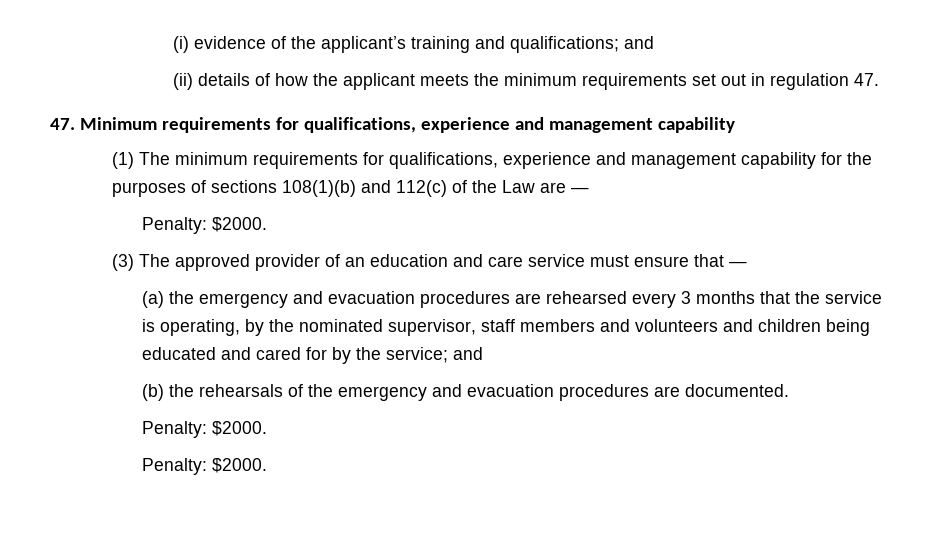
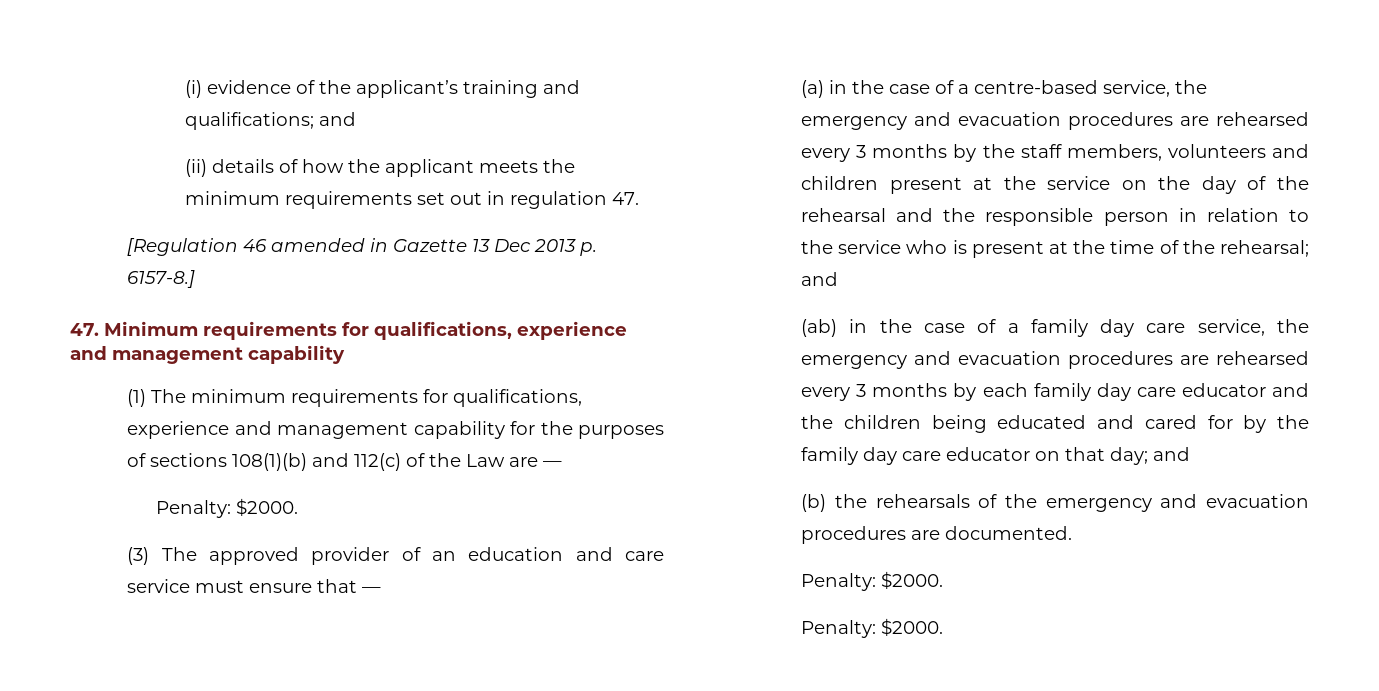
(880, 79) none -> [127,238,598,256] [127,270,196,288] // [Regulation 46 amended in Gazette 13 Dec 2013 p. 6157-8.]
(165, 299) none -> [829,80,1171,97] in the case of a centre-based service,
[760,291,883,304] [142,319,754,336] that the service is operating, by the nominated supervisor, staff members and volunteers and -> [953,144,1309,162] [801,176,1309,194] [801,208,1309,226] [801,240,1309,258] [801,272,839,286] [801,319,1310,337] [801,351,1309,369] [801,383,1309,401] [801,415,834,429] by the staff members, volunteers and children present at the service on the day of the rehearsal and the responsible person in relation to the service who is present at the time of the rehearsal; and // (ab) in the case of a family day care service, the emergency and evacuation procedures are rehearsed every 3 months by each family day care educator and the
[386,347,449,363] service; -> [801,447,1149,465] family day care educator on that day;

